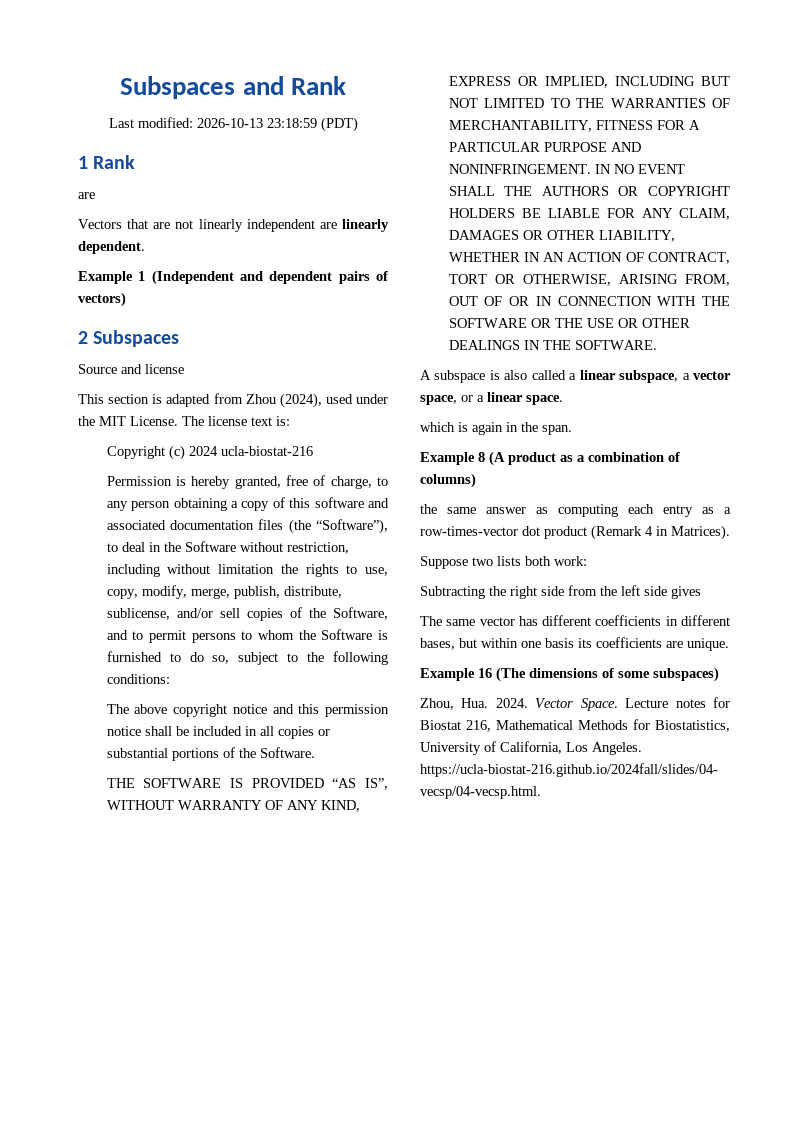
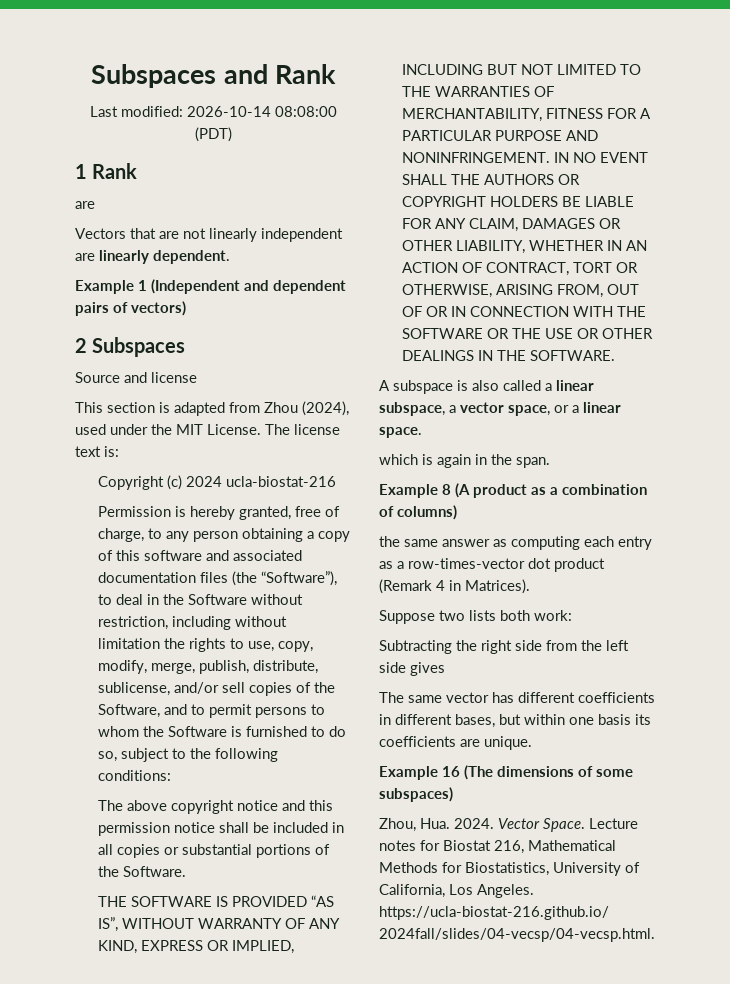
[196,118,317,128] 2026-10-13 23:18:59 -> [186,106,337,117] 2026-10-14 08:08:00

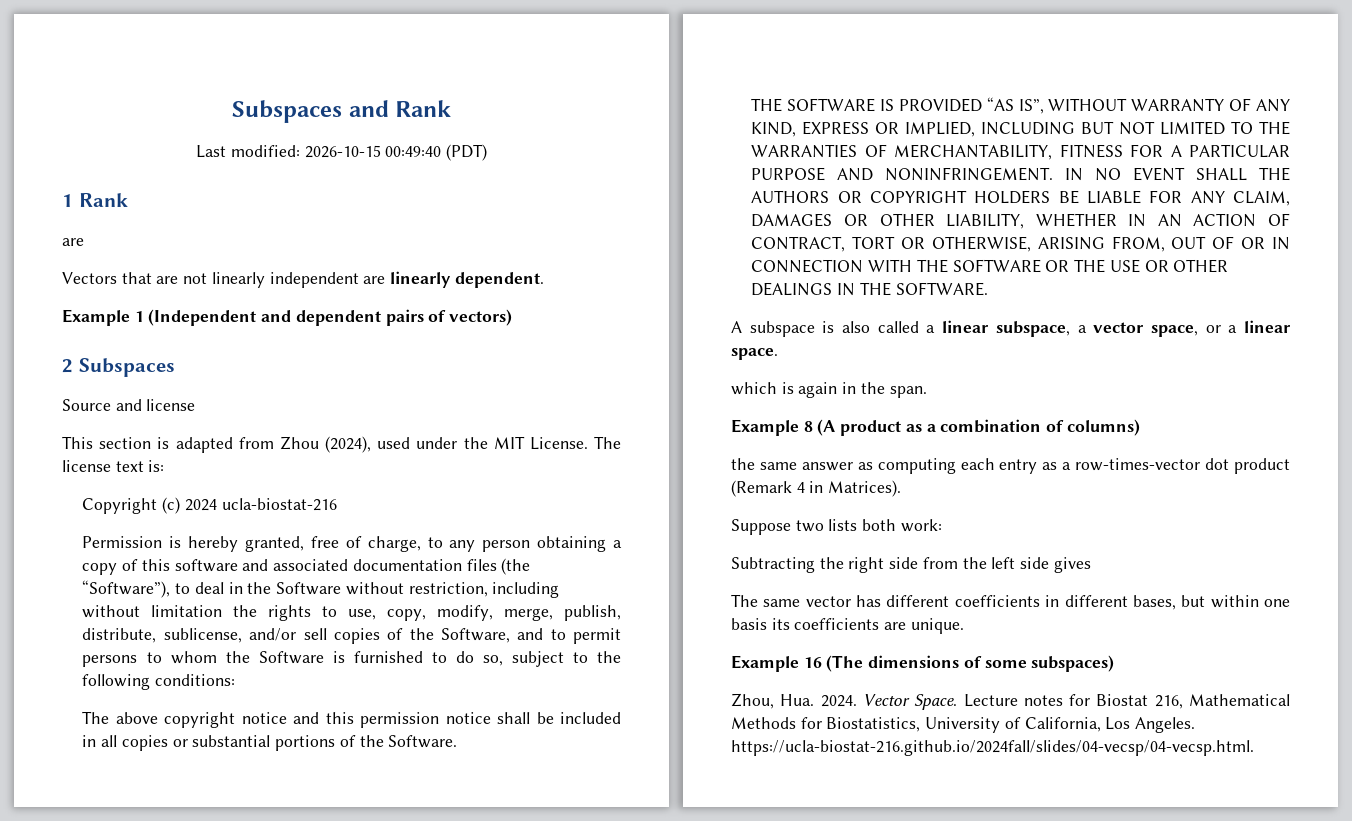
[186,106,337,117] 2026-10-14 08:08:00 -> [304,145,442,158] 2026-10-15 00:49:40

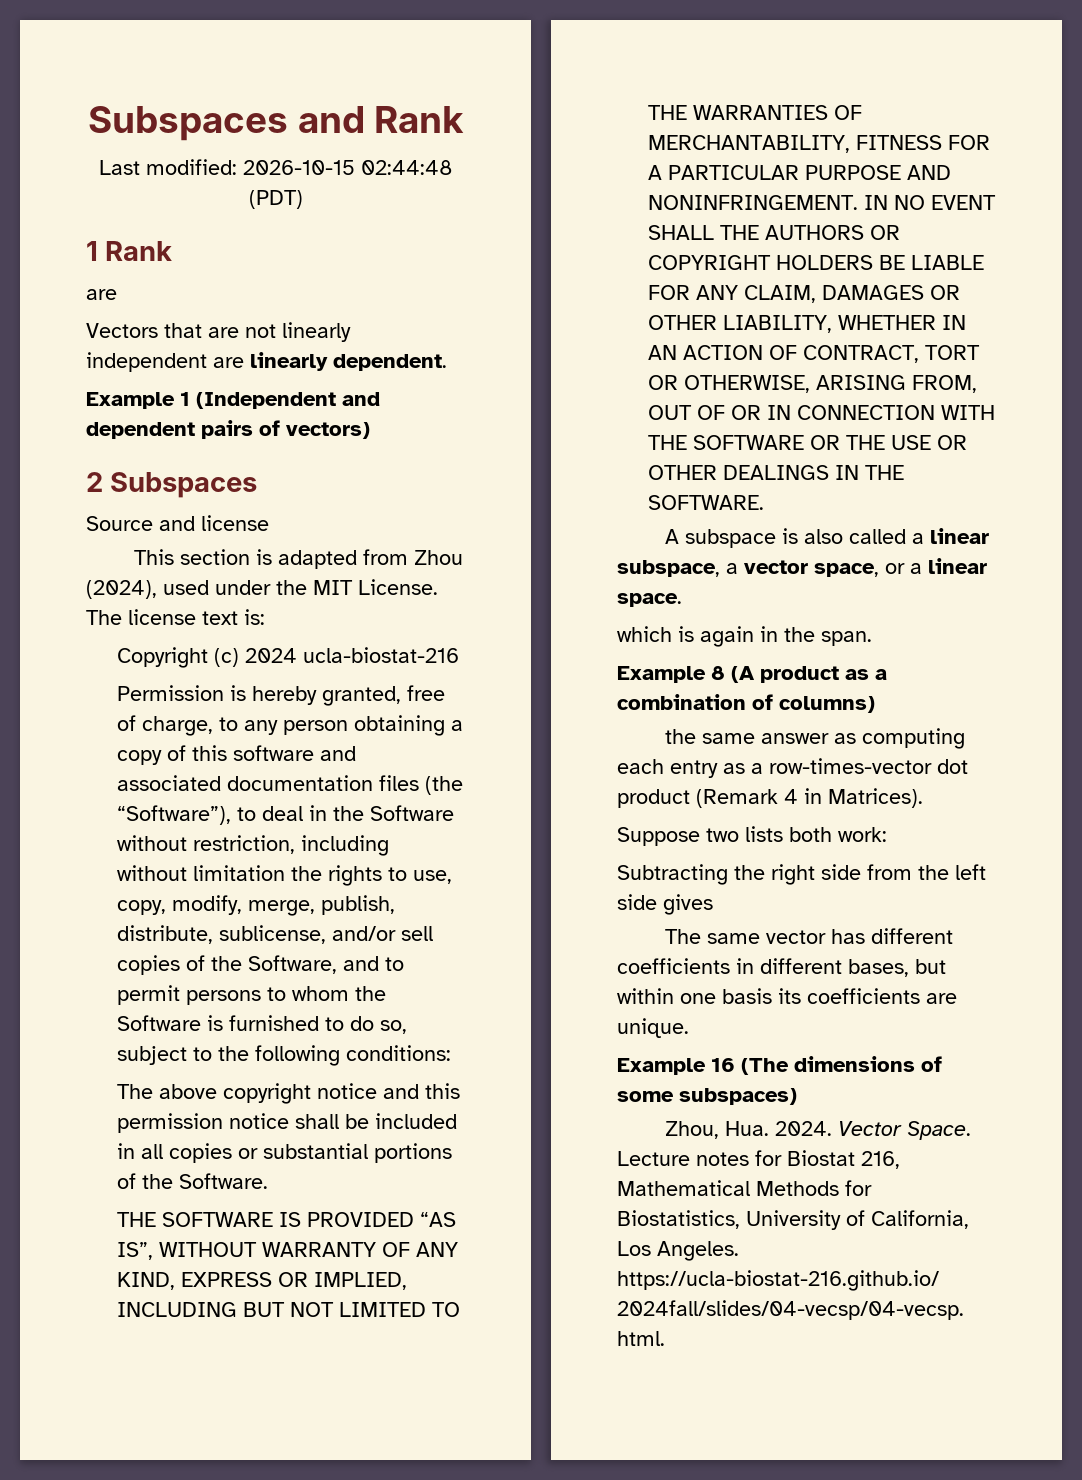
[385,146,442,157] 00:49:40 -> [360,160,453,175] 02:44:48

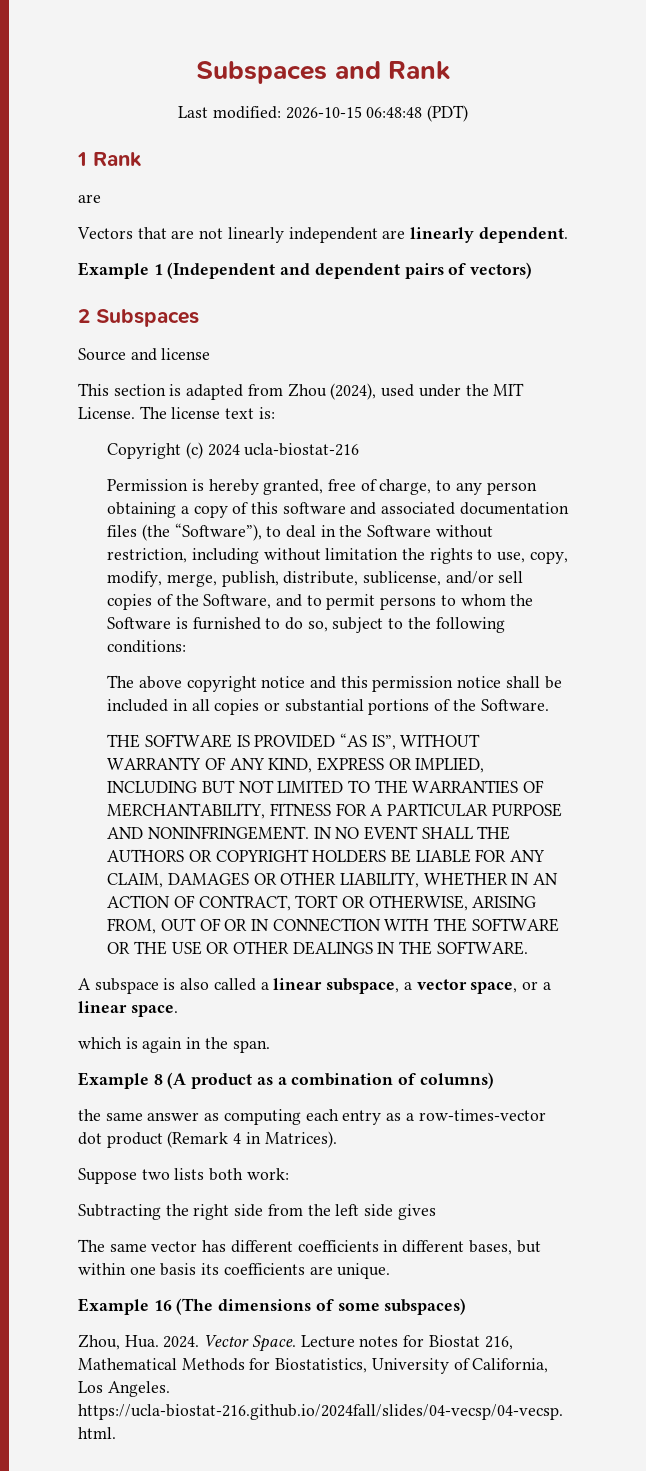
[360,160,453,175] 02:44:48 -> [366,107,423,118] 06:48:48

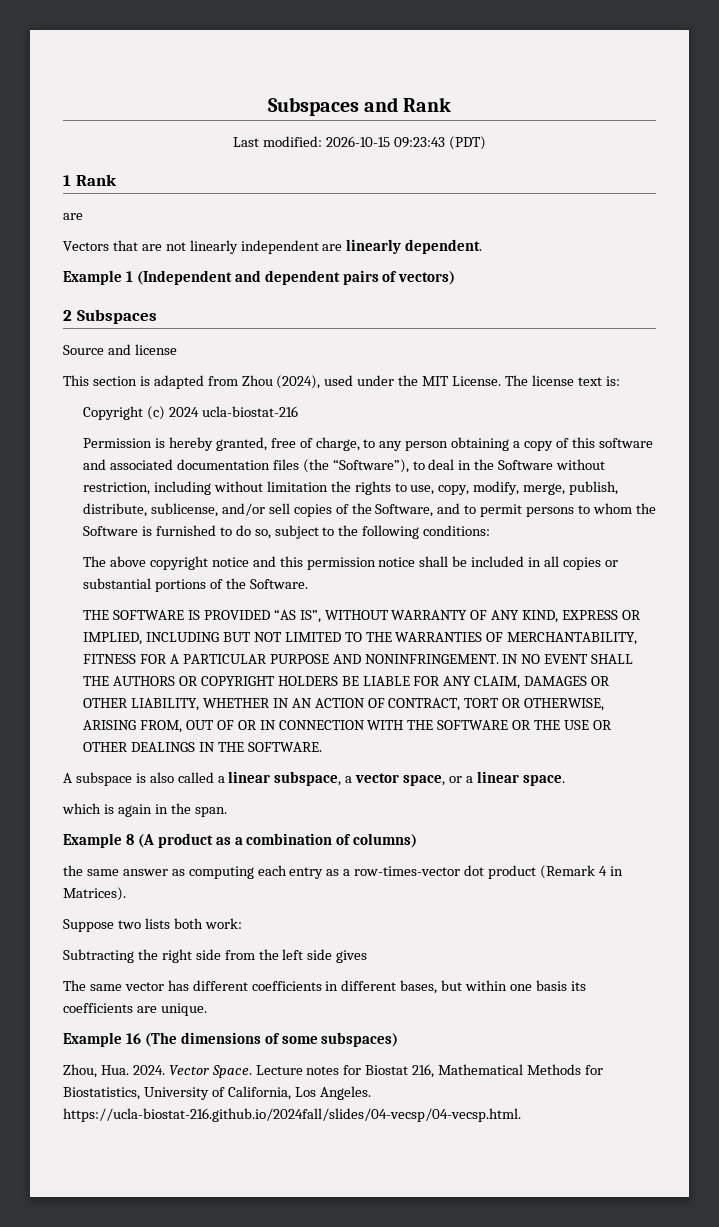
[366,107,423,118] 06:48:48 -> [393,137,445,148] 09:23:43

